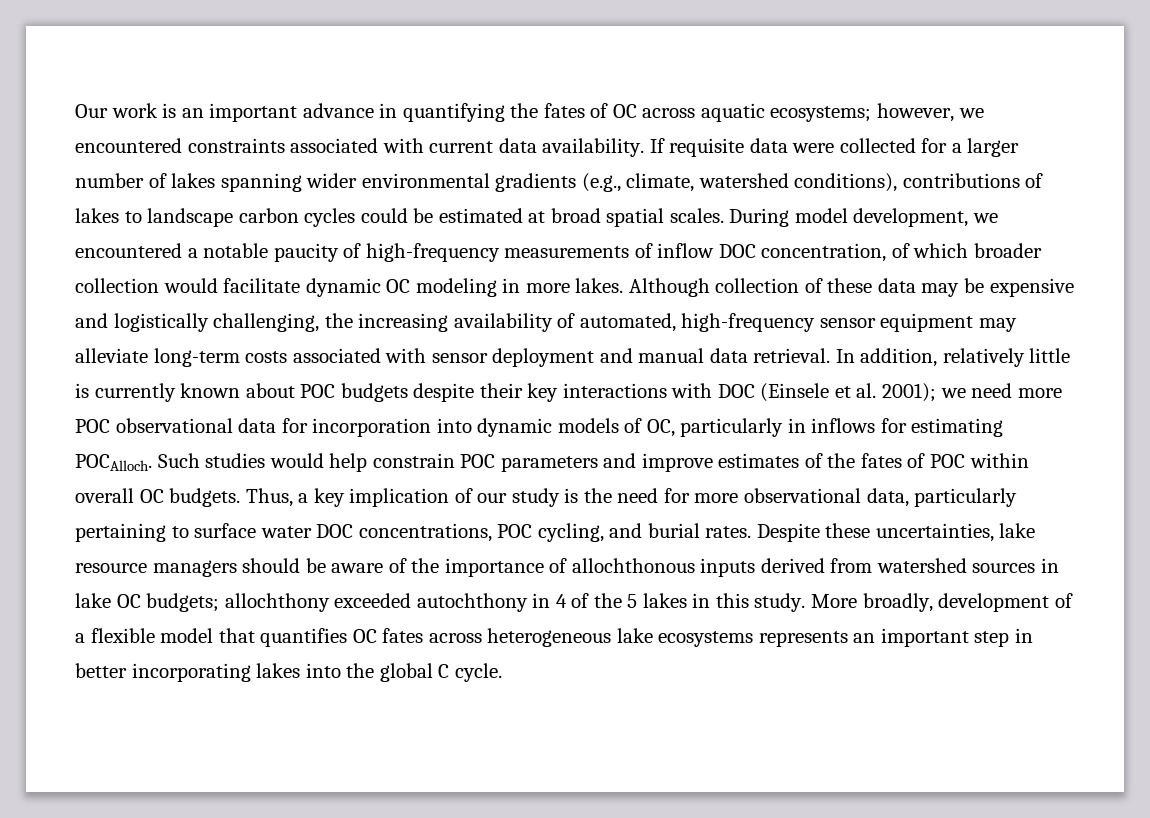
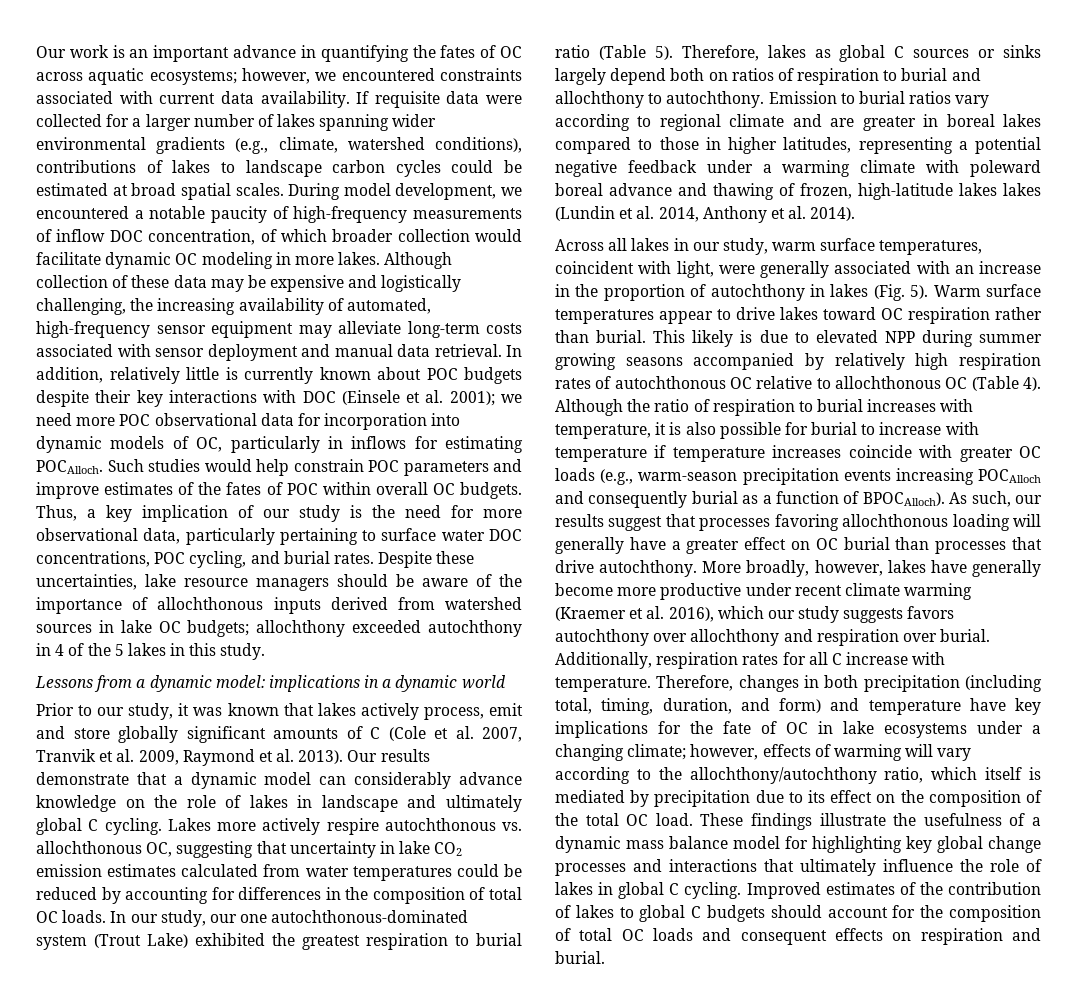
[811,593,1073,612] [75,628,1034,647] [75,663,502,682] More broadly, development of a flexible model that quantifies OC fates across heterogeneous lake ecosystems represents an important step in better incorporating lakes into the global C cycle. -> [35,675,506,692] [36,703,523,720] [36,726,522,743] [36,749,430,766] [36,772,522,789] [36,795,522,812] [36,818,522,835] [36,841,463,858] [36,864,523,881] [36,887,522,904] [36,910,469,927] [36,933,522,950] [555,45,1041,62] [555,68,981,85] [555,91,990,108] [555,114,1041,131] [555,137,1041,154] [555,160,1041,177] [555,183,1041,200] [555,206,856,223] [555,238,983,255] [555,261,1041,278] [555,284,1041,301] [555,307,1042,324] [555,330,1042,347] [555,353,1041,370] [555,376,1041,391] [555,399,974,416] [555,422,979,439] [555,445,1041,462] [555,468,1041,485] [555,491,1042,508] [555,514,1041,531] [555,537,1042,554] [555,560,1041,577] [555,583,973,600] [555,606,955,623] [555,629,991,646] [555,652,946,669] [555,675,1042,692] [555,698,1041,715] [555,721,1041,738] [555,744,972,761] [555,767,1041,784] [555,790,1042,807] [555,813,1041,830] [555,836,1041,853] [555,859,1042,876] [555,882,1041,899] [555,905,1041,922] [555,928,1041,945] [555,951,605,964] // Lessons from a dynamic model: implications in a dynamic world // Prior to our study, it was known that lakes actively process, emit and store globally significant amounts of C (Cole et al. 2007, Tranvik et al. 2009, Raymond et al. 2013). Our results demonstrate that a dynamic model can considerably advance knowledge on the role of lakes in landscape and ultimately global C cycling. Lakes more actively respire autochthonous vs. allochthonous OC, suggesting that uncertainty in lake CO2 emission estimates calculated from water temperatures could be reduced by accounting for differences in the composition of total OC loads. In our study, our one autochthonous-dominated system (Trout Lake) exhibited the greatest respiration to burial ratio (Table 5). Therefore, lakes as global C sources or sinks largely depend both on ratios of respiration to burial and allochthony to autochthony. Emission to burial ratios vary according to regional climate and are greater in boreal lakes compared to those in higher latitudes, representing a potential negative feedback under a warming climate with poleward boreal advance and thawing of frozen, high-latitude lakes lakes (Lundin et al. 2014, Anthony et al. 2014). // Across all lakes in our study, warm surface temperatures, coincident with light, were generally associated with an increase in the proportion of autochthony in lakes (Fig. 5). Warm surface temperatures appear to drive lakes toward OC respiration rather than burial. This likely is due to elevated NPP during summer growing seasons accompanied by relatively high respiration rates of autochthonous OC relative to allochthonous OC (Table 4). Although the ratio of respiration to burial increases with temperature, it is also possible for burial to increase with temperature if temperature increases coincide with greater OC loads (e.g., warm-season precipitation events increasing POCAlloch and consequently burial as a function of BPOCAlloch). As such, our results suggest that processes favoring allochthonous loading will generally have a greater effect on OC burial than processes that drive autochthony. More broadly, however, lakes have generally become more productive under recent climate warming (Kraemer et al. 2016), which our study suggests favors autochthony over allochthony and respiration over burial. Additionally, respiration rates for all C increase with temperature. Therefore, changes in both precipitation (including total, timing, duration, and form) and temperature have key implications for the fate of OC in lake ecosystems under a changing climate; however, effects of warming will vary according to the allochthony/autochthony ratio, which itself is mediated by precipitation due to its effect on the composition of the total OC load. These findings illustrate the usefulness of a dynamic mass balance model for highlighting key global change processes and interactions that ultimately influence the role of lakes in global C cycling. Improved estimates of the contribution of lakes to global C budgets should account for the composition of total OC loads and consequent effects on respiration and burial.

